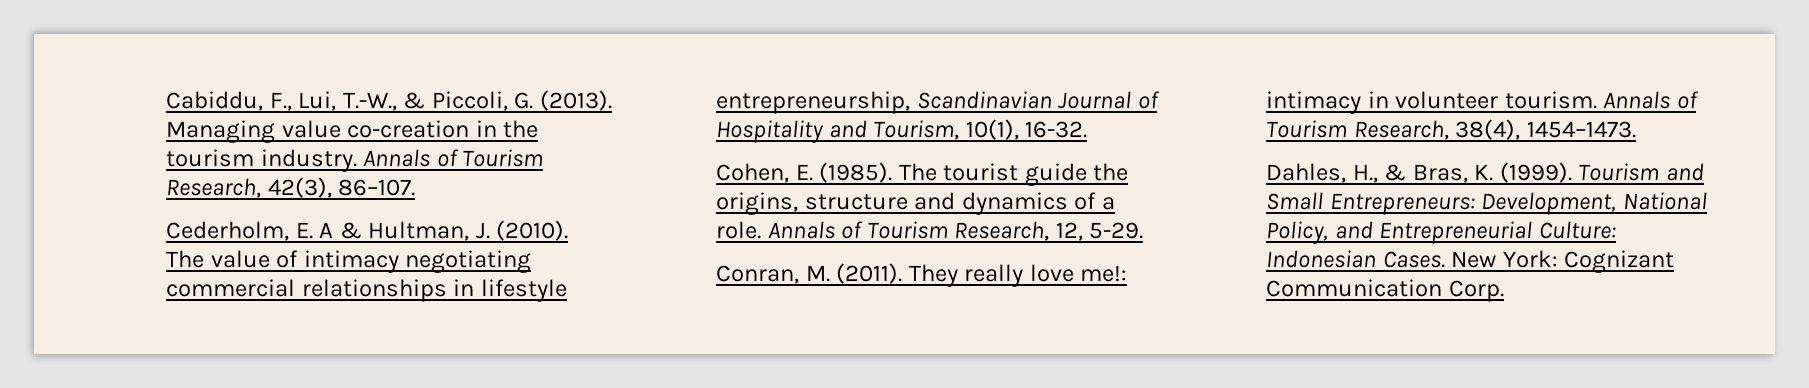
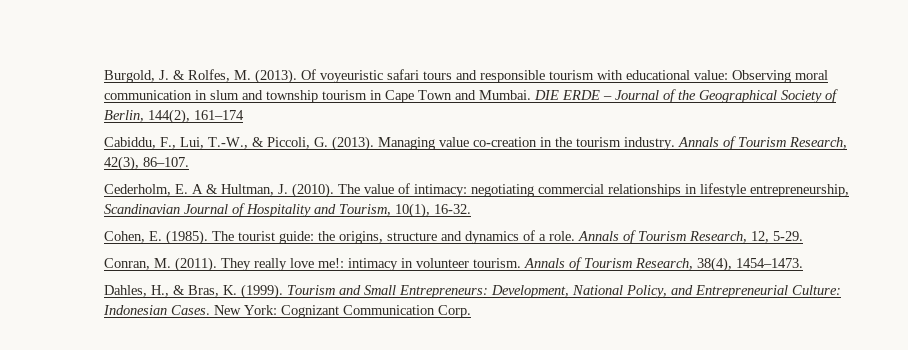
(166, 101) none -> [103,69,828,84] [103,89,838,103] [103,109,244,124] Burgold, J. & Rolfes, M. (2013). Of voyeuristic safari tours and responsible tourism with educational value: Observing moral communication in slum and township tourism in Cape Town and Mumbai. DIE ERDE – Journal of the Geographical Society of Berlin, 144(2), 161–174 //
[303,250,399,273] intimacy -> [413,184,467,197] intimacy:
[1024,163,1087,186] guide -> [278,231,314,244] guide:

